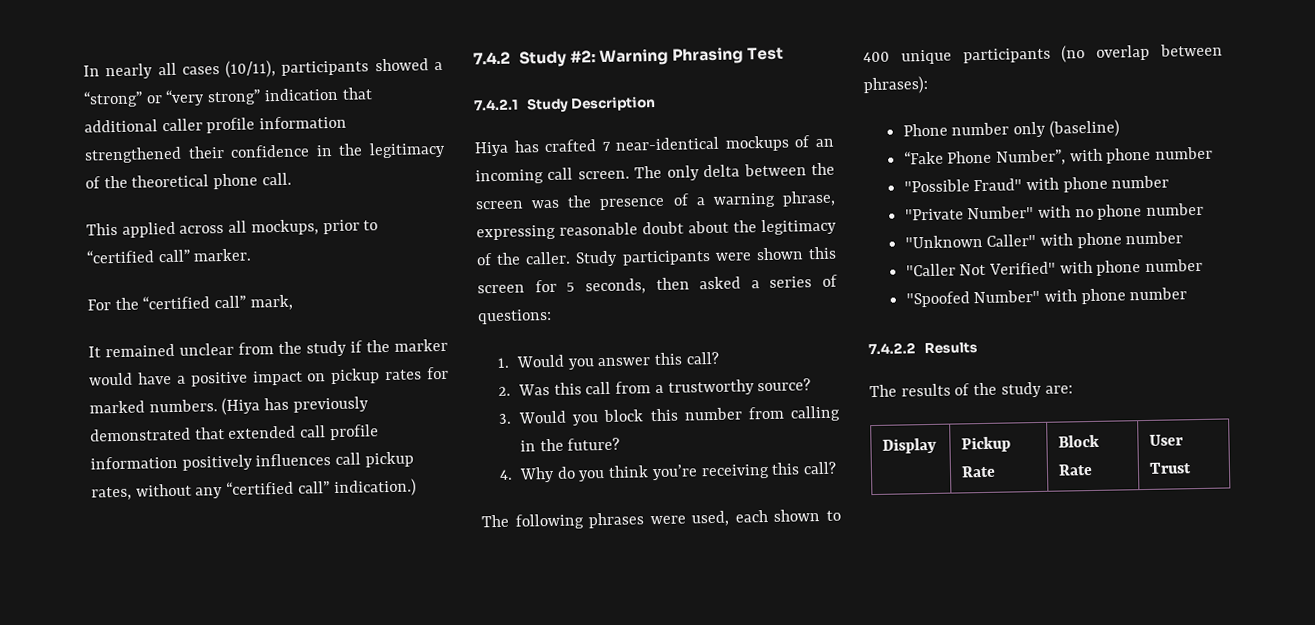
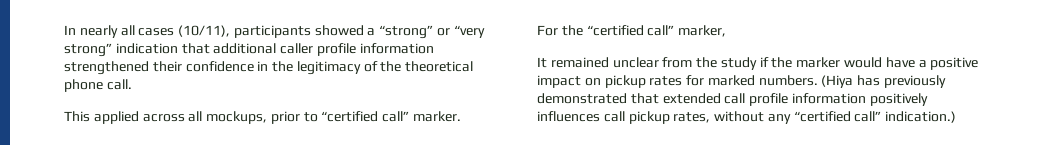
[249,294,293,311] mark, -> [678,25,727,37] marker,
[473,46,785,68] [474,95,657,113] [474,135,834,157] [475,162,835,185] [475,190,836,211] [476,218,837,241] [476,246,837,267] [477,274,838,295] [477,308,552,325] [497,351,719,370] [498,378,812,396] [498,405,841,426] [520,437,621,452] [499,461,838,483] [481,509,841,530] [863,43,1223,65] [863,75,928,95] [902,119,1120,138] [903,146,1214,166] [903,175,1170,193] [904,202,1205,221] [904,231,1184,249] [905,258,1204,277] [905,287,1188,308] [868,342,978,355] [869,381,1073,398] [882,437,938,454] [961,436,1012,453] [961,465,997,478] [1058,434,1101,448] [1058,463,1094,476] [1149,434,1185,446] [1149,462,1193,474] // 7.4.2 Study #2: Warning Phrasing Test // 7.4.2.1 Study Description // Hiya has crafted 7 near-identical mockups of an incoming call screen. The only delta between the screen was the presence of a warning phrase, expressing reasonable doubt about the legitimacy of the caller. Study participants were shown this screen for 5 seconds, then asked a series of questions: // 1. Would you answer this call? // 2. Was this call from a trustworthy source? // 3. Would you block this number from calling in the future? // 4. Why do you think you’re receiving this call? // The following phrases were used, each shown to 400 unique participants (no overlap between phrases): // Phone number only (baseline) // “Fake Phone Number”, with phone number // "Possible Fraud" with phone number // "Private Number" with no phone number // "Unknown Caller" with phone number // "Caller Not Verified" with phone number // "Spoofed Number" with phone number // 7.4.2.2 Results // The results of the study are: // Display | Pickup Rate | Block Rate | User Trust -> (957, 117) none

